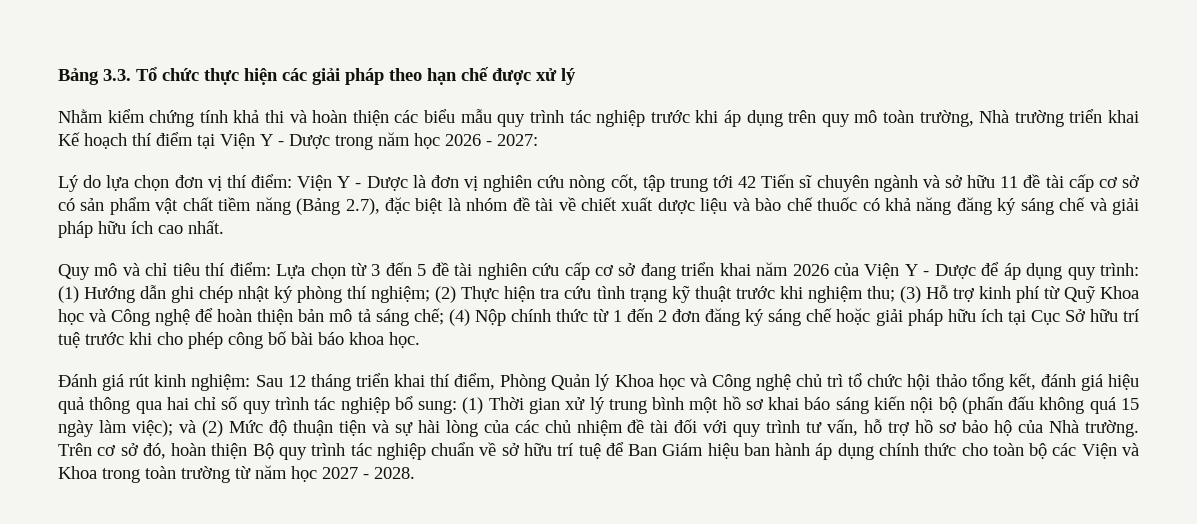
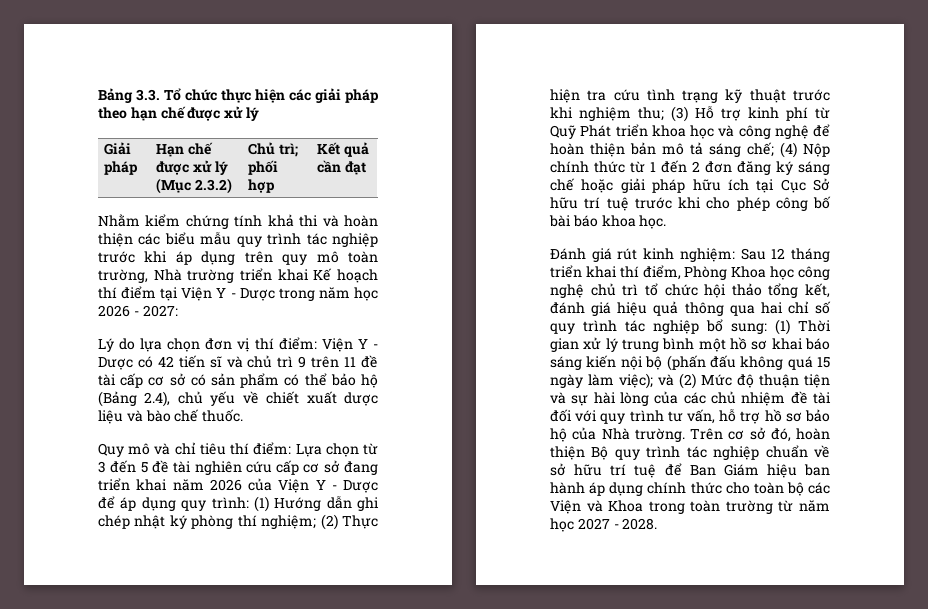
(576, 76) none -> [104,142,132,155] [104,161,139,175] [156,142,214,157] [156,160,228,175] [156,178,233,194] [248,142,299,157] [248,160,279,175] [248,179,276,193] [317,142,370,157] [317,160,367,175] // Giải pháp | Hạn chế được xử lý (Mục 2.3.2) | Chủ trì; phối hợp | Kết quả cần đạt
[412,174,996,192] là đơn vị nghiên cứu nòng cốt, tập trung tới 42 Tiến sĩ chuyên ngành và sở hữu -> [137,355,340,368] có 42 tiến sĩ và chủ trì 9 trên
[155,197,554,215] vật chất tiềm năng (Bảng 2.7), đặc biệt là nhóm đề tài -> [284,373,378,388] [98,391,236,407] có thể bảo hộ (Bảng 2.4), chủ yếu
[817,197,1139,215] [58,220,224,238] thuốc có khả năng đăng ký sáng chế và giải pháp hữu ích cao nhất. -> [202,409,244,422] thuốc.
[1099,286,1139,299] [58,309,151,326] Khoa học và Công -> [580,124,771,139] Phát triển khoa học và công
[551,374,751,391] Quản lý Khoa học và Công -> [731,266,830,280] Khoa học công

